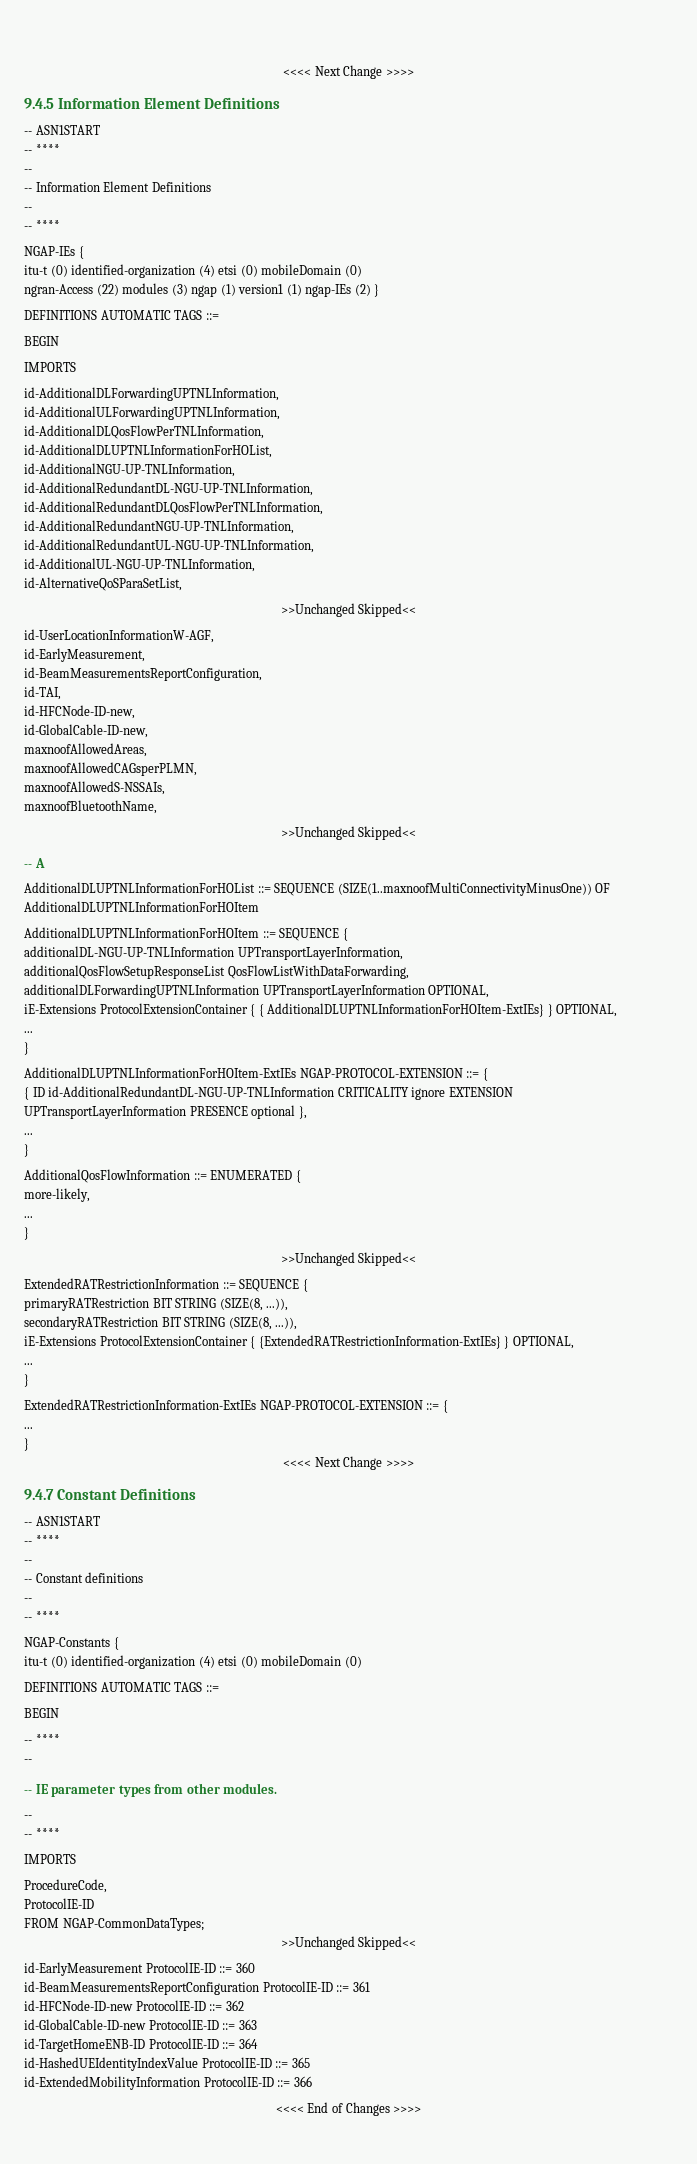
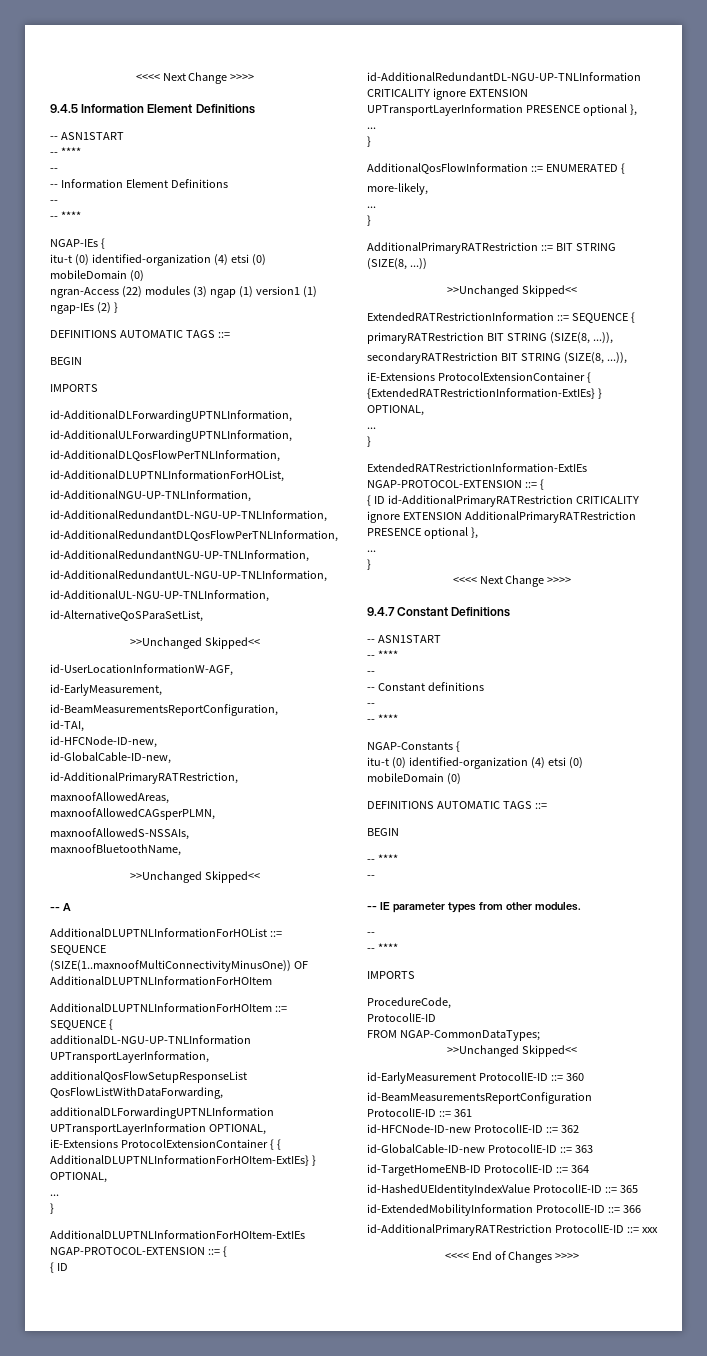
(148, 731) none -> [50,772,238,784] // id-AdditionalPrimaryRATRestriction,
(29, 1233) none -> [367,242,616,254] [367,258,427,270] // AdditionalPrimaryRATRestriction ::= BIT STRING (SIZE(8, ...))
(448, 1406) none -> [367,495,639,507] [367,511,636,523] [367,527,478,539] // { ID id-AdditionalPrimaryRATRestriction CRITICALITY ignore EXTENSION AdditionalPrimaryRATRestriction PRESENCE optional },
(312, 2081) none -> [367,1224,658,1236] // id-AdditionalPrimaryRATRestriction ProtocolIE-ID ::= xxx

